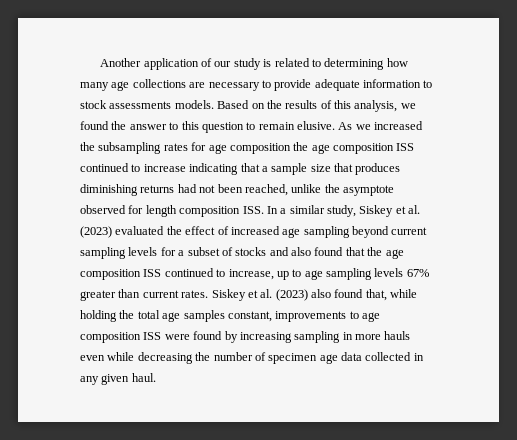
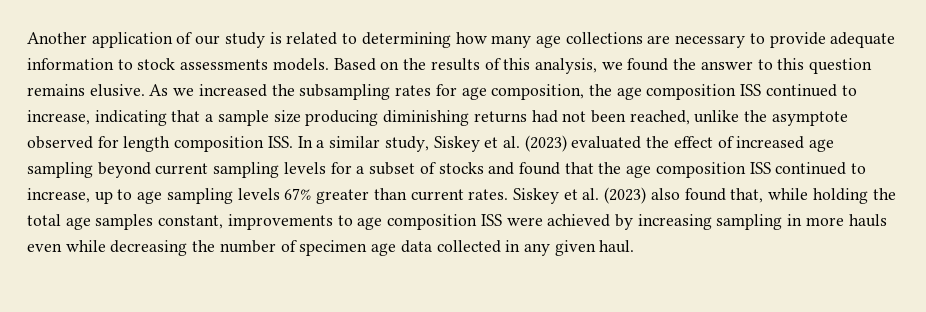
[246,122,295,130] to remain -> [27,84,85,96] remains
[229,142,415,154] [80,163,186,172] composition the age composition ISS continued to increase -> [491,84,857,100] [27,110,90,125] composition, the age composition ISS continued to increase,
[334,163,401,175] that produces -> [305,110,379,126] producing
[291,247,311,256] also -> (515, 168) none
[193,331,223,340] found -> [547,214,611,227] achieved

